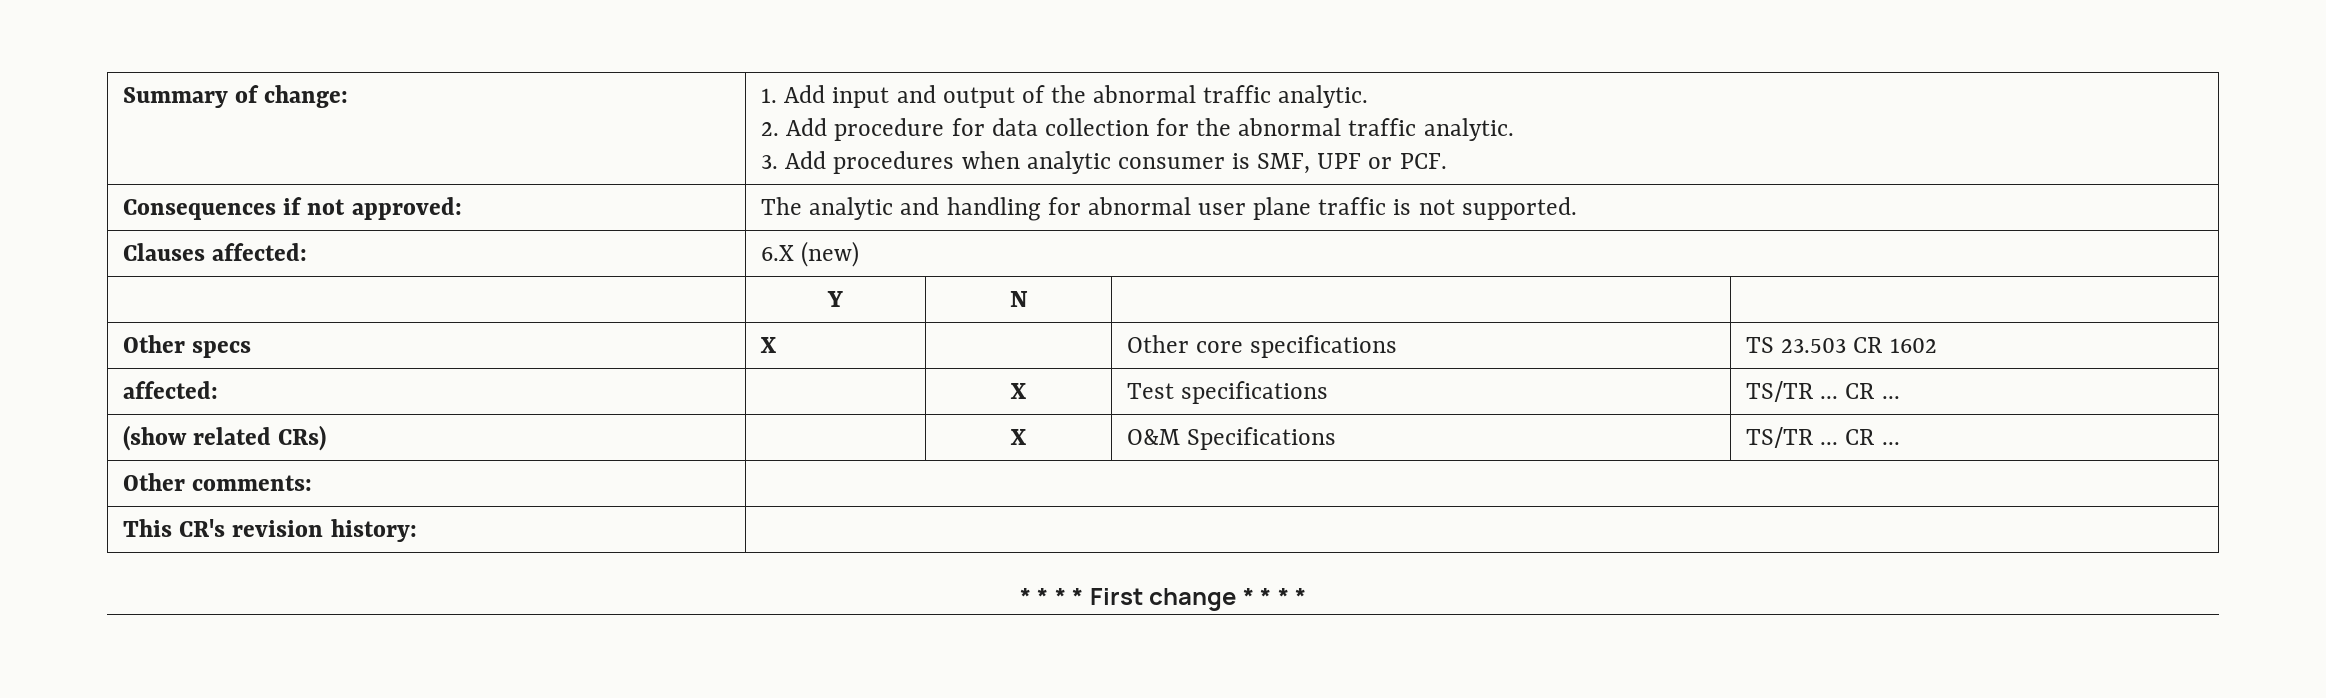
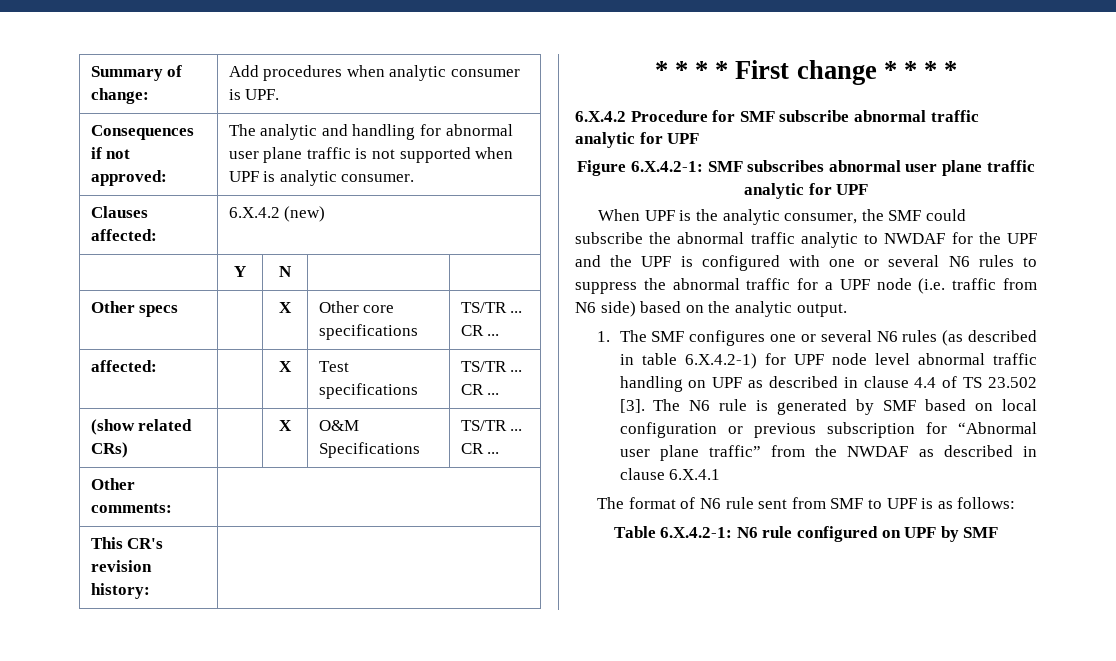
[761,85,1369,108] [761,118,1514,141] [761,155,779,169] 1. Add input and output of the abnormal traffic analytic. // 2. Add procedure for data collection for the abnormal traffic analytic. // 3. -> (149, 96) none
[1257,153,1447,174] SMF, UPF or PCF. -> [245,89,280,100] UPF.
[1461,197,1577,220] supported. -> [399,147,514,163] [228,170,415,186] supported when UPF is analytic consumer.
[761,245,795,261] 6.X -> [228,207,280,218] 6.X.4.2
[760,337,777,353] X | | -> [279,302,292,313] | X |
[1746,337,1937,353] TS 23.503 CR 1602 -> [460,302,523,313] [460,325,500,336] TS/TR ... CR ...
(1307, 596) none -> [575,110,979,122] [575,132,700,148] [577,160,1035,176] [743,183,869,199] [598,209,966,225] [575,232,1037,248] [575,255,1037,271] [575,278,1037,294] [575,301,847,317] [597,330,1037,346] [619,353,1037,369] [619,376,1037,392] [619,399,1037,415] [619,422,1037,438] [619,445,1037,461] [619,468,721,480] [597,497,1016,509] [613,526,999,542] // 6.X.4.2 Procedure for SMF subscribe abnormal traffic analytic for UPF // Figure 6.X.4.2-1: SMF subscribes abnormal user plane traffic analytic for UPF // When UPF is the analytic consumer, the SMF could subscribe the abnormal traffic analytic to NWDAF for the UPF and the UPF is configured with one or several N6 rules to suppress the abnormal traffic for a UPF node (i.e. traffic from N6 side) based on the analytic output. // 1. The SMF configures one or several N6 rules (as described in table 6.X.4.2-1) for UPF node level abnormal traffic handling on UPF as described in clause 4.4 of TS 23.502 [3]. The N6 rule is generated by SMF based on local configuration or previous subscription for “Abnormal user plane traffic” from the NWDAF as described in clause 6.X.4.1 // The format of N6 rule sent from SMF to UPF is as follows: // Table 6.X.4.2-1: N6 rule configured on UPF by SMF

